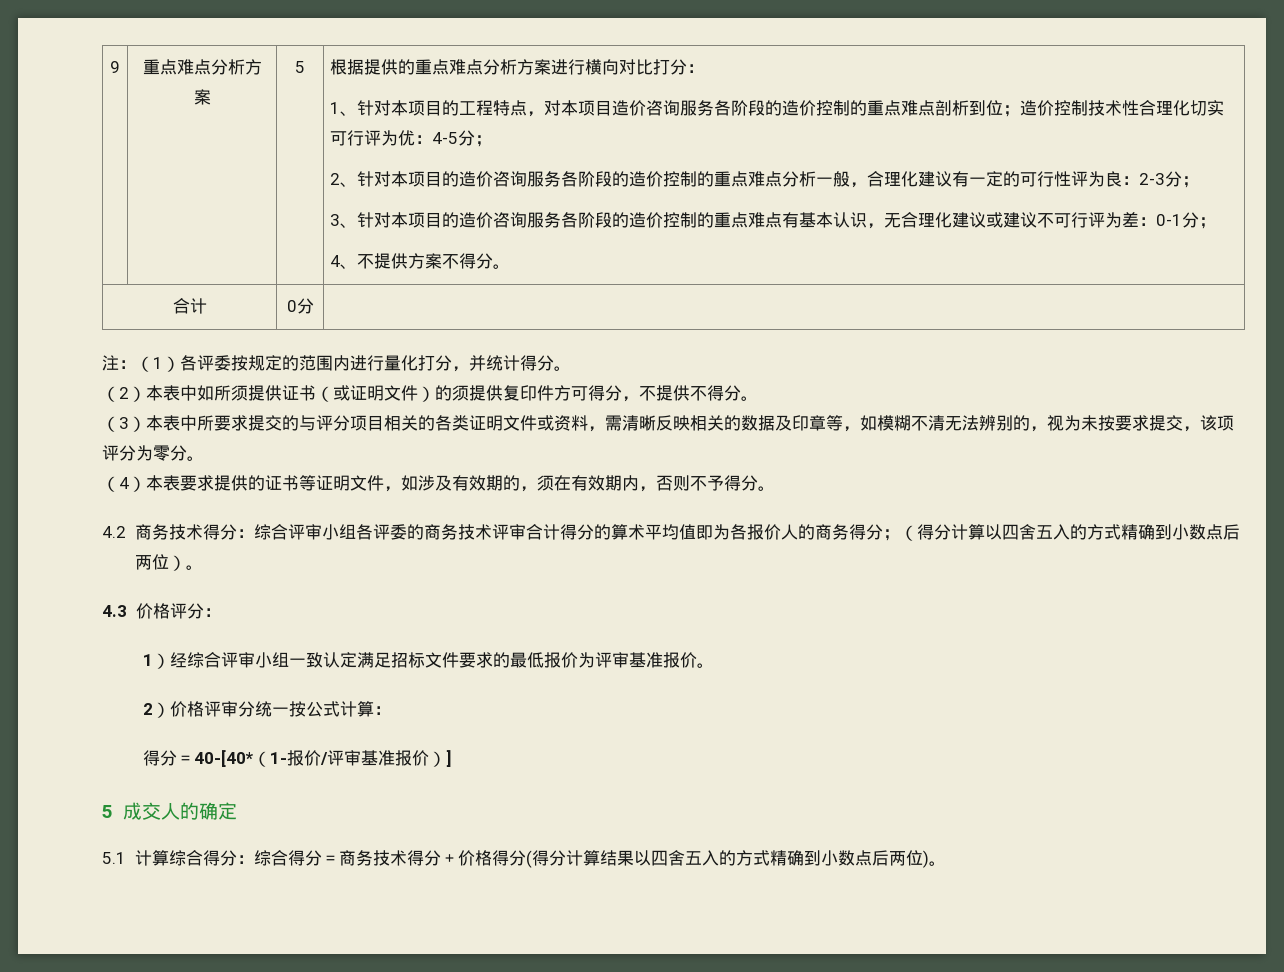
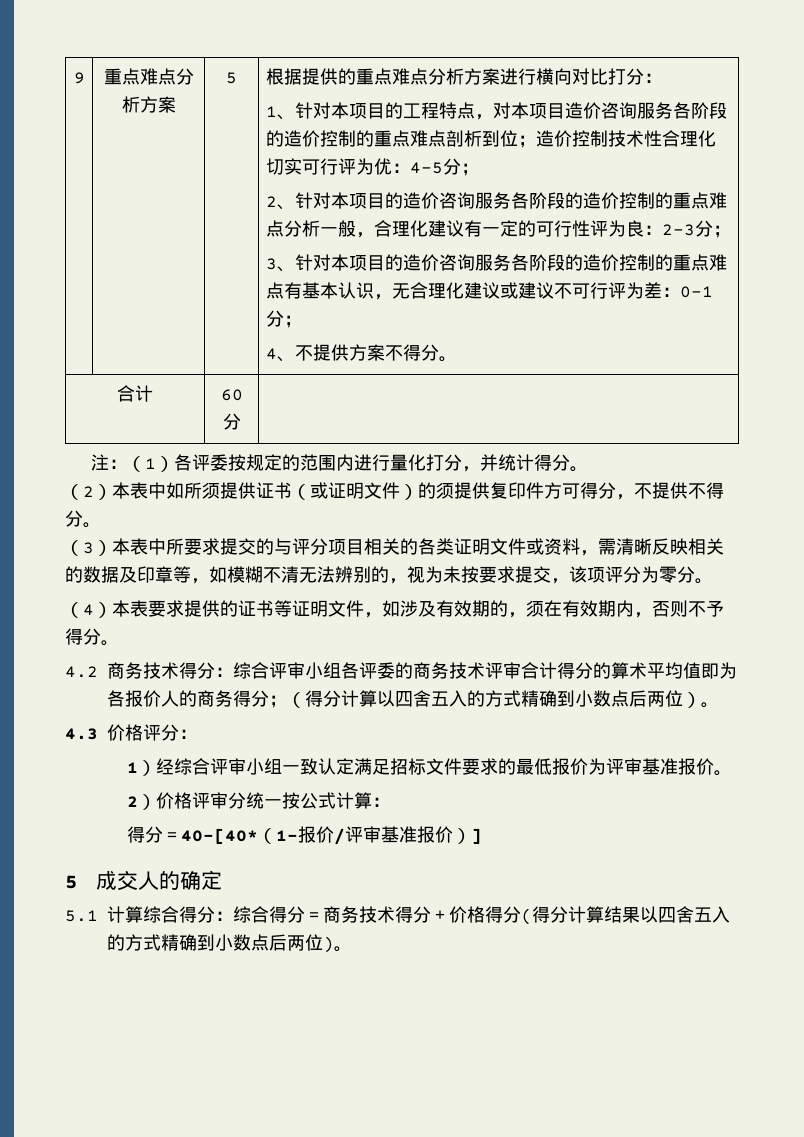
[286,300,297,312] 0 -> [220,389,243,401] 60

